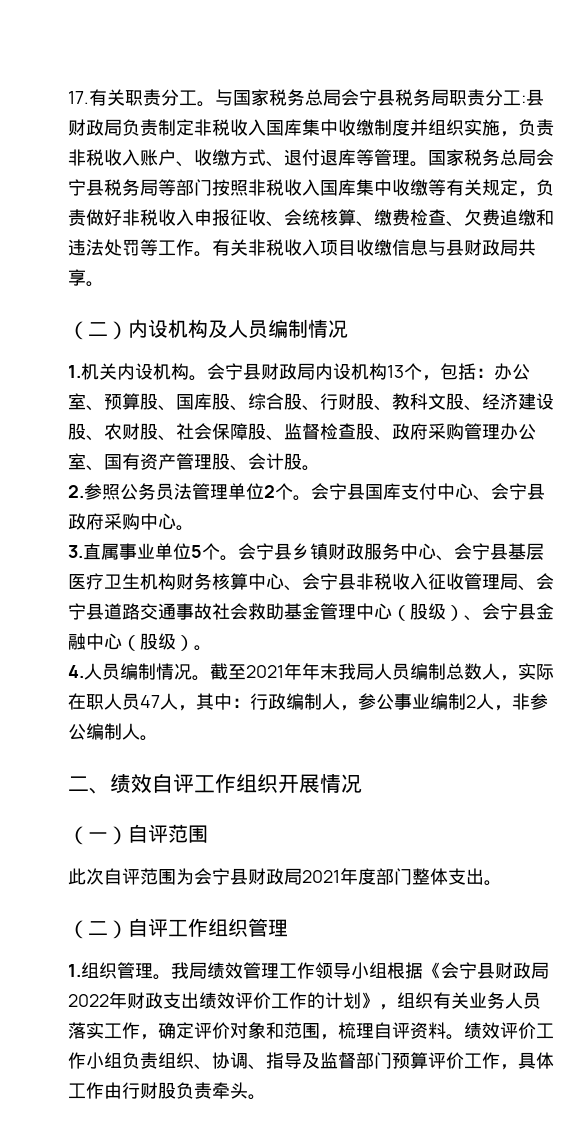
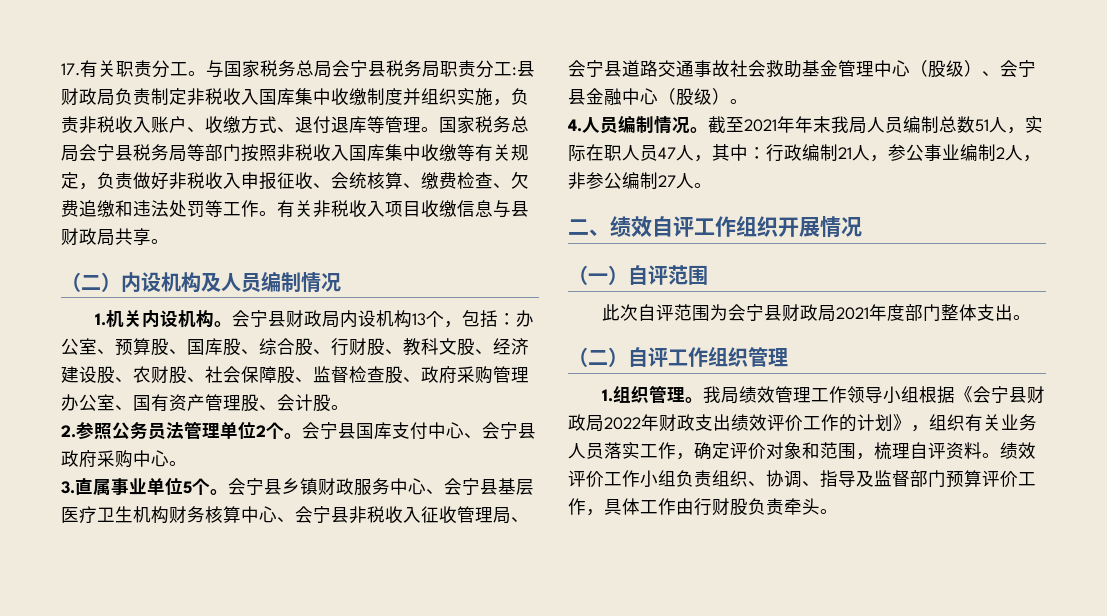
(482, 671) none -> [975,119,989,132] 51
(322, 701) none -> [838,147,852,159] 21
(122, 731) none -> [658,175,676,187] 27

